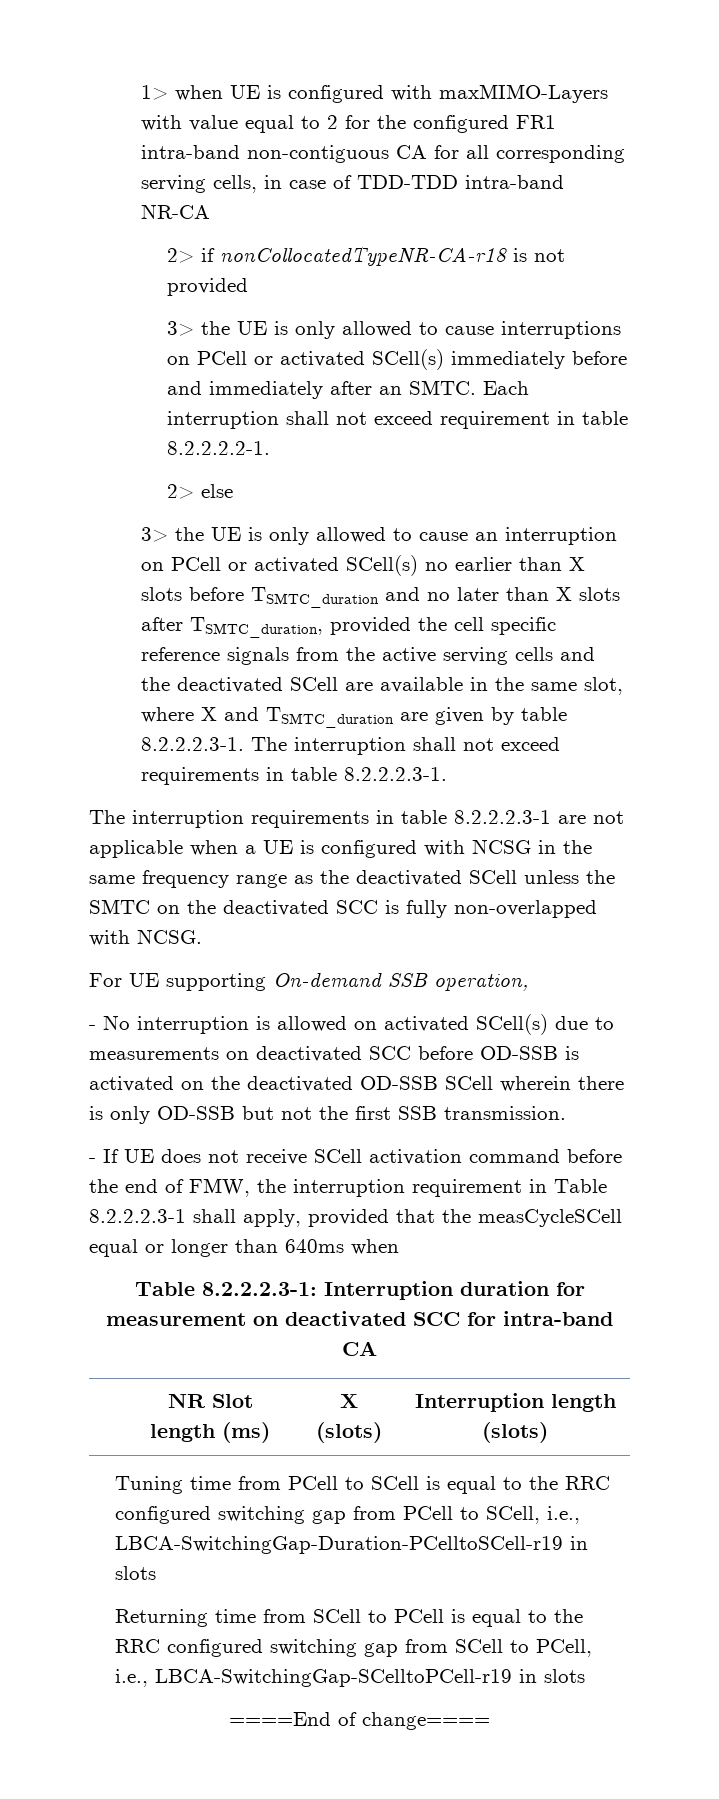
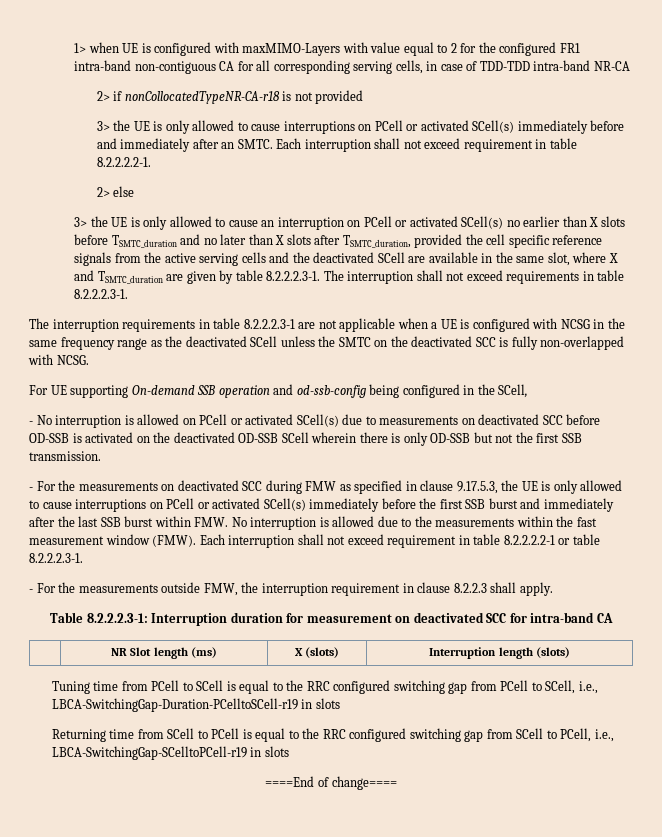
[434,973,528,991] operation, -> [218,384,529,398] operation and od-ssb-config being configured in the SCell,
(377, 1025) none -> [199,414,243,425] PCell or
[103,1149,622,1165] [89,1179,184,1193] If UE does not receive SCell activation command before the end of -> [36,480,623,494] [29,498,614,512] [29,516,597,530] [29,534,600,548] [29,553,83,563] [29,582,201,593] For the measurements on deactivated SCC during FMW as specified in clause 9.17.5.3, the UE is only allowed to cause interruptions on PCell or activated SCell(s) immediately before the first SSB burst and immediately after the last SSB burst within FMW. No interruption is allowed due to the measurements within the fast measurement window (FMW). Each interruption shall not exceed requirement in table 8.2.2.2.2-1 or table 8.2.2.2.3-1. // - For the measurements outside
[554,1179,607,1193] [89,1209,622,1227] [89,1239,399,1257] Table 8.2.2.2.3-1 shall apply, provided that the measCycleSCell equal or longer than 640ms when -> [417,582,553,596] clause 8.2.2.3 shall apply.

